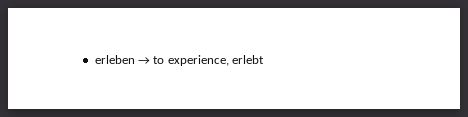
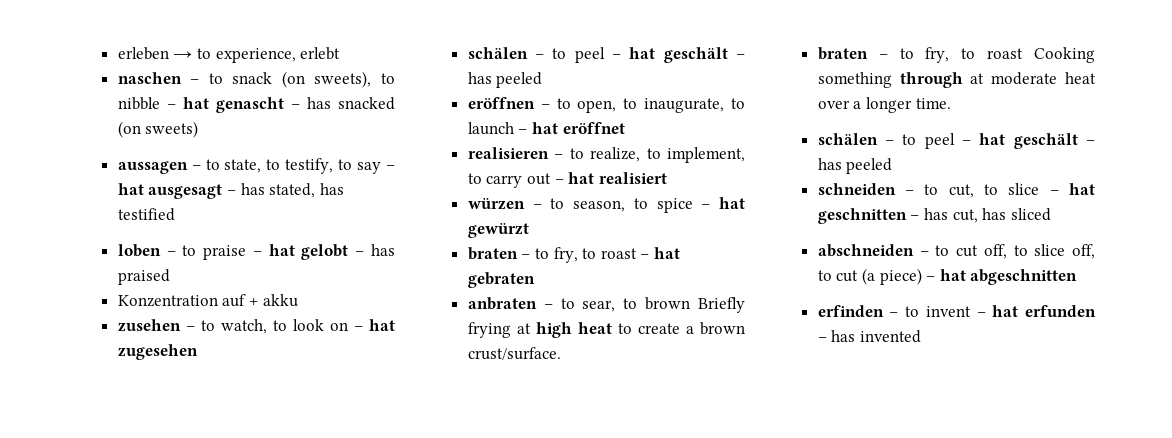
(265, 59) none -> [117,71,395,88] [117,97,395,113] [117,121,199,138] [117,158,395,174] [117,183,344,199] [117,208,175,221] [117,244,395,260] [117,269,170,285] [117,294,298,307] [117,319,395,334] [117,344,198,360] [467,47,745,63] [467,72,543,88] [467,97,745,113] [467,122,625,135] [467,147,745,163] [467,172,667,188] [467,197,745,213] [467,223,529,238] [467,247,680,263] [467,272,535,288] [467,297,745,313] [467,322,745,338] [467,347,561,360] [817,47,1095,63] [817,72,1096,88] [817,97,951,113] [817,133,1095,149] [817,158,893,174] [817,183,1095,198] [817,208,1051,224] [817,244,1095,259] [817,268,1078,285] [817,305,1096,317] [817,330,921,343] // naschen – to snack (on sweets), to nibble – hat genascht – has snacked (on sweets) // aussagen – to state, to testify, to say – hat ausgesagt – has stated, has testified // loben – to praise – hat gelobt – has praised // Konzentration auf + akku // zusehen – to watch, to look on – hat zugesehen // schälen – to peel – hat geschält – has peeled // eröffnen – to open, to inaugurate, to launch – hat eröffnet // realisieren – to realize, to implement, to carry out – hat realisiert // würzen – to season, to spice – hat gewürzt // braten – to fry, to roast – hat gebraten // anbraten – to sear, to brown Briefly frying at high heat to create a brown crust/surface. // braten – to fry, to roast Cooking something through at moderate heat over a longer time. // schälen – to peel – hat geschält – has peeled // schneiden – to cut, to slice – hat geschnitten – has cut, has sliced // abschneiden – to cut off, to slice off, to cut (a piece) – hat abgeschnitten // erfinden – to invent – hat erfunden – has invented

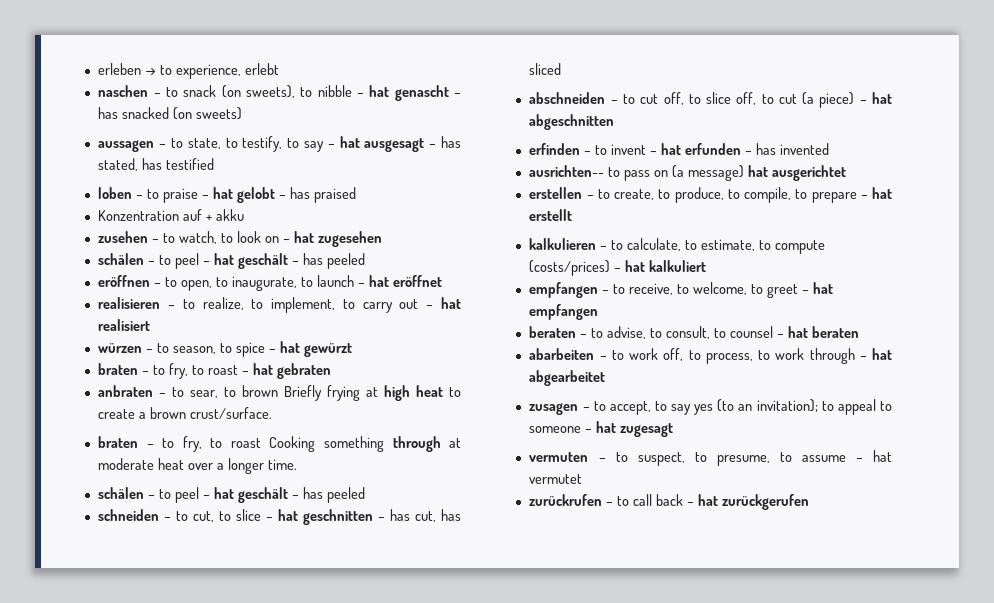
(921, 336) none -> [529,165,846,181] [529,187,892,203] [529,209,573,221] [529,238,825,254] [529,260,707,276] [529,282,833,298] [529,304,599,320] [529,326,859,339] [529,348,892,364] [529,370,606,386] [529,399,892,415] [529,421,674,437] [529,450,892,466] [529,474,583,484] [529,494,809,510] // ausrichten-- to pass on (a message) hat ausgerichtet // erstellen – to create, to produce, to compile, to prepare – hat erstellt // kalkulieren – to calculate, to estimate, to compute (costs/prices) – hat kalkuliert // empfangen – to receive, to welcome, to greet – hat empfangen // beraten – to advise, to consult, to counsel – hat beraten // abarbeiten – to work off, to process, to work through – hat abgearbeitet // zusagen – to accept, to say yes (to an invitation); to appeal to someone – hat zugesagt // vermuten – to suspect, to presume, to assume – hat vermutet // zurückrufen – to call back – hat zurückgerufen

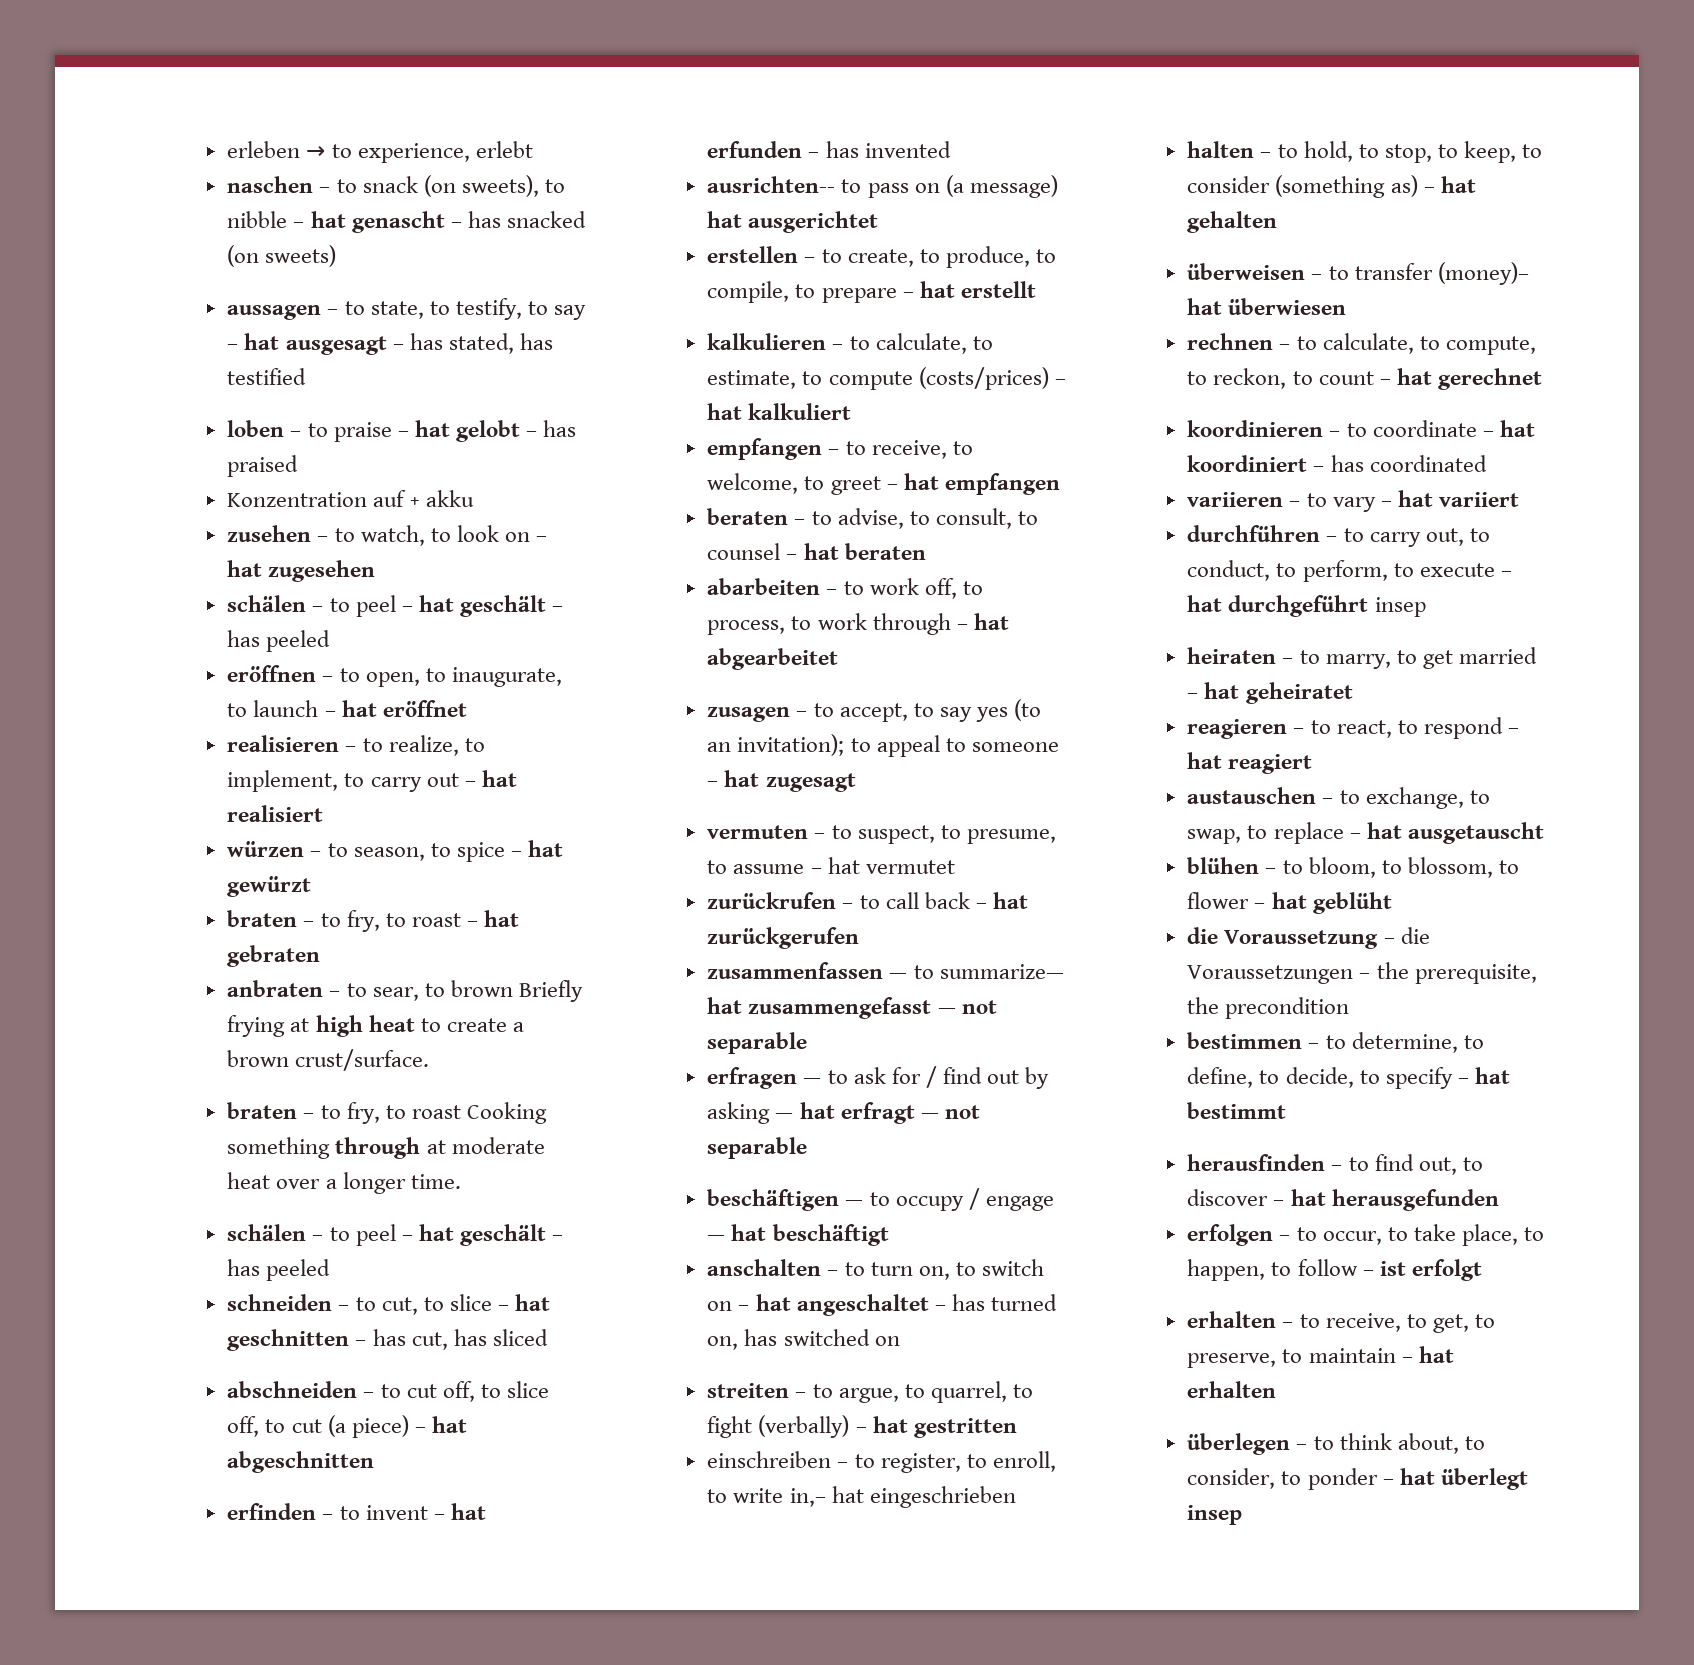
(809, 502) none -> [707,962,1064,979] [707,997,997,1019] [707,1032,808,1054] [707,1066,1050,1089] [707,1102,980,1124] [707,1137,808,1159] [707,1188,1054,1211] [707,1224,889,1246] [707,1259,1044,1280] [707,1294,1057,1316] [707,1329,900,1350] [707,1381,1033,1403] [707,1415,1017,1438] [707,1451,1056,1473] [707,1486,1016,1508] [1187,141,1543,163] [1187,175,1476,198] [1187,211,1278,233] [1187,262,1529,285] [1187,298,1347,315] [1187,333,1536,355] [1187,368,1542,390] [1187,420,1535,437] [1187,455,1487,472] [1187,490,1519,512] [1187,525,1490,547] [1187,560,1512,582] [1187,595,1426,617] [1187,647,1537,669] [1187,682,1353,704] [1187,717,1519,739] [1187,752,1313,774] [1187,787,1490,809] [1187,822,1544,844] [1187,857,1519,878] [1187,892,1392,914] [1187,927,1430,949] [1187,962,1537,984] [1187,997,1350,1019] [1187,1032,1484,1053] [1187,1067,1510,1089] [1187,1102,1287,1119] [1187,1154,1483,1175] [1187,1189,1499,1211] [1187,1224,1544,1246] [1187,1259,1482,1281] [1187,1311,1495,1333] [1187,1346,1454,1368] [1187,1381,1277,1398] [1187,1433,1485,1455] [1187,1468,1528,1490] [1187,1505,1243,1525] // zusammenfassen — to summarize— hat zusammengefasst — not separable // erfragen — to ask for / find out by asking — hat erfragt — not separable // beschäftigen — to occupy / engage — hat beschäftigt // anschalten – to turn on, to switch on – hat angeschaltet – has turned on, has switched on // streiten – to argue, to quarrel, to fight (verbally) – hat gestritten // einschreiben – to register, to enroll, to write in,– hat eingeschrieben // halten – to hold, to stop, to keep, to consider (something as) – hat gehalten // überweisen – to transfer (money)– hat überwiesen // rechnen – to calculate, to compute, to reckon, to count – hat gerechnet // koordinieren – to coordinate – hat koordiniert – has coordinated // variieren – to vary – hat variiert // durchführen – to carry out, to conduct, to perform, to execute – hat durchgeführt insep // heiraten – to marry, to get married – hat geheiratet // reagieren – to react, to respond – hat reagiert // austauschen – to exchange, to swap, to replace – hat ausgetauscht // blühen – to bloom, to blossom, to flower – hat geblüht // die Voraussetzung – die Voraussetzungen – the prerequisite, the precondition // bestimmen – to determine, to define, to decide, to specify – hat bestimmt // herausfinden – to find out, to discover – hat herausgefunden // erfolgen – to occur, to take place, to happen, to follow – ist erfolgt // erhalten – to receive, to get, to preserve, to maintain – hat erhalten // überlegen – to think about, to consider, to ponder – hat überlegt insep

